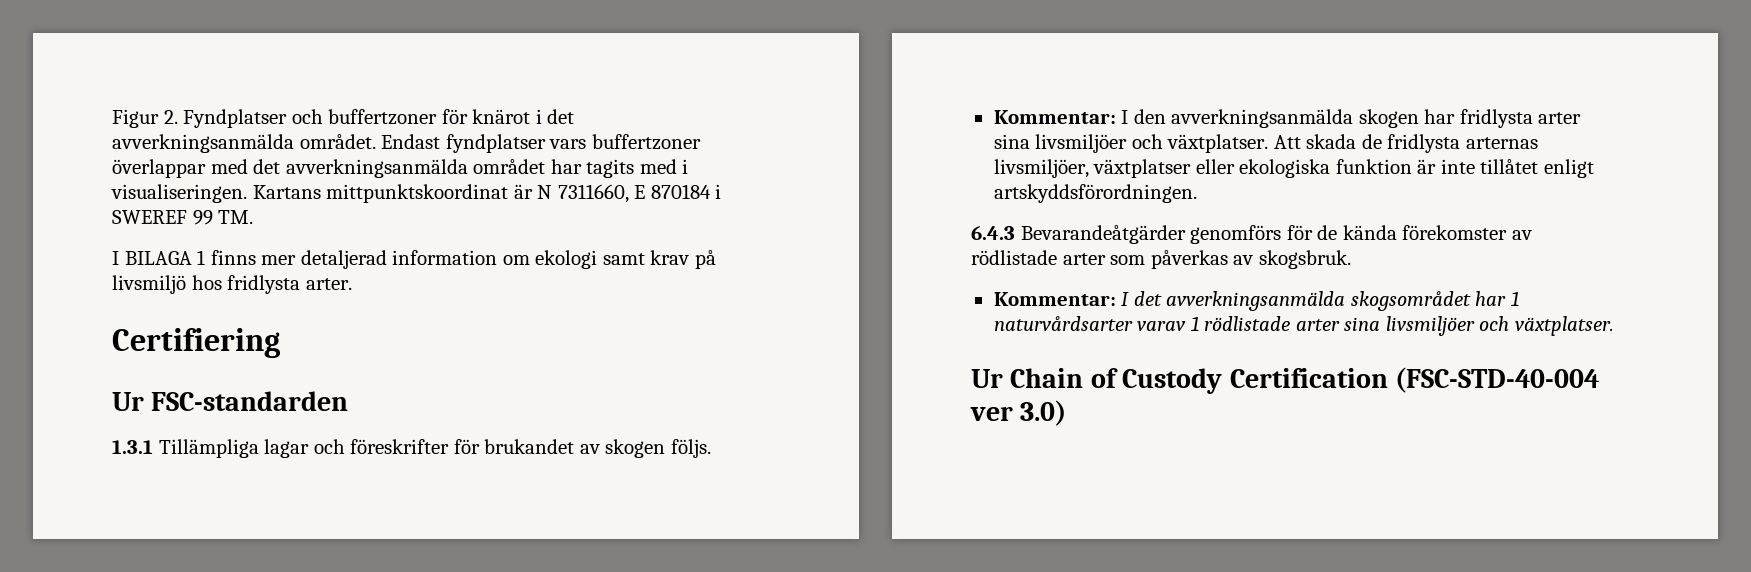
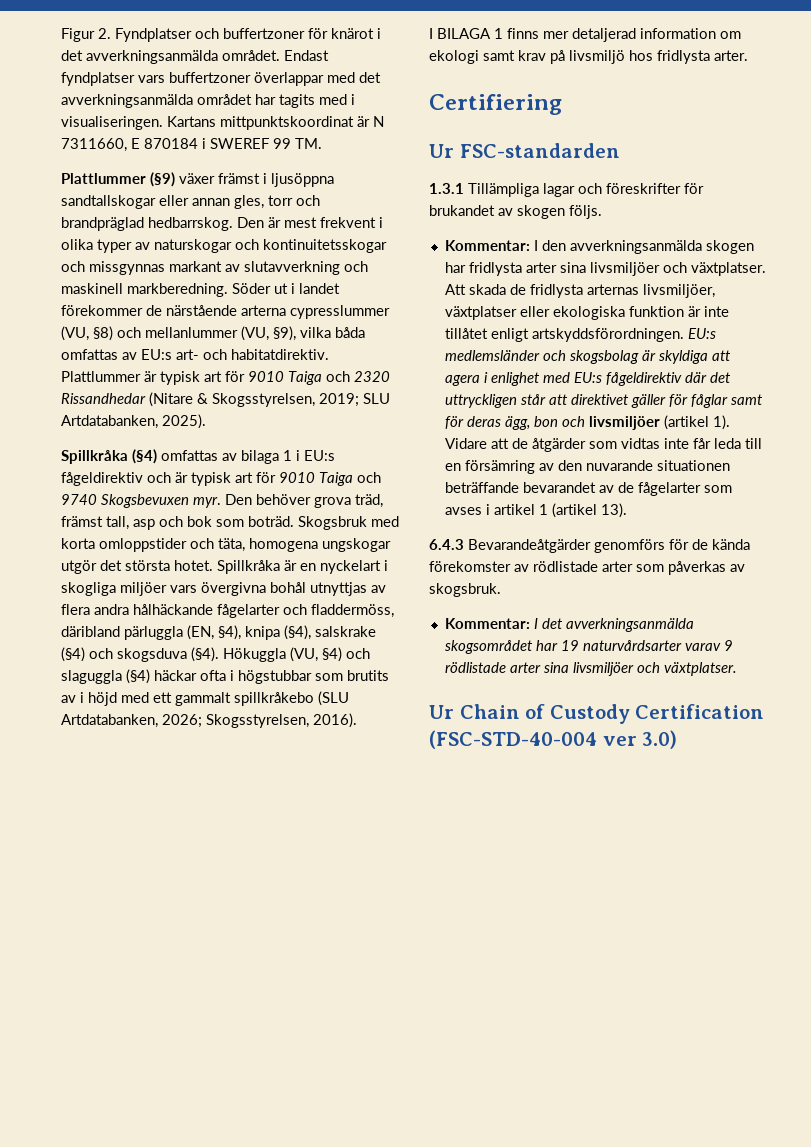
(254, 217) none -> [61,172,334,187] [61,195,320,209] [61,217,383,231] [61,239,387,253] [61,261,368,275] [61,283,340,297] [61,305,390,319] [61,326,365,341] [61,349,329,360] [61,371,390,385] [61,392,390,407] [61,414,206,429] [61,449,335,464] [61,472,381,486] [61,494,383,508] [61,516,399,530] [61,538,391,552] [61,560,388,574] [61,582,386,596] [61,604,394,618] [61,625,376,640] [61,647,370,662] [61,669,389,684] [61,691,349,706] [61,713,357,728] // Plattlummer (§9) växer främst i ljusöppna sandtallskogar eller annan gles, torr och brandpräglad hedbarrskog. Den är mest frekvent i olika typer av naturskogar och kontinuitetsskogar och missgynnas markant av slutavverkning och maskinell markberedning. Söder ut i landet förekommer de närstående arterna cypresslummer (VU, §8) och mellanlummer (VU, §9), vilka båda omfattas av EU:s art- och habitatdirektiv. Plattlummer är typisk art för 9010 Taiga och 2320 Rissandhedar (Nitare & Skogsstyrelsen, 2019; SLU Artdatabanken, 2025). // Spillkråka (§4) omfattas av bilaga 1 i EU:s fågeldirektiv och är typisk art för 9010 Taiga och 9740 Skogsbevuxen myr. Den behöver grova träd, främst tall, asp och bok som boträd. Skogsbruk med korta omloppstider och täta, homogena ungskogar utgör det största hotet. Spillkråka är en nyckelart i skogliga miljöer vars övergivna bohål utnyttjas av flera andra hålhäckande fågelarter och fladdermöss, däribland pärluggla (EN, §4), knipa (§4), salskrake (§4) och skogsduva (§4). Hökuggla (VU, §4) och slaguggla (§4) häckar ofta i högstubbar som brutits av i höjd med ett gammalt spillkråkebo (SLU Artdatabanken, 2026; Skogsstyrelsen, 2016).
(1197, 193) none -> [687,328,716,339] [444,350,731,364] [444,372,731,386] [444,394,763,408] [444,415,730,430] [444,438,762,452] [444,460,730,474] [444,482,732,496] [444,503,627,518] EU:s medlemsländer och skogsbolag är skyldiga att agera i enlighet med EU:s fågeldirektiv där det uttryckligen står att direktivet gäller för fåglar samt för deras ägg, bon och livsmiljöer (artikel 1). Vidare att de åtgärder som vidtas inte får leda till en försämring av den nuvarande situationen beträffande bevarandet av de fågelarter som avses i artikel 1 (artikel 13).
[1510,291,1519,306] 1 -> [560,640,579,651] 19
[1190,316,1199,331] 1 -> [723,640,733,651] 9

